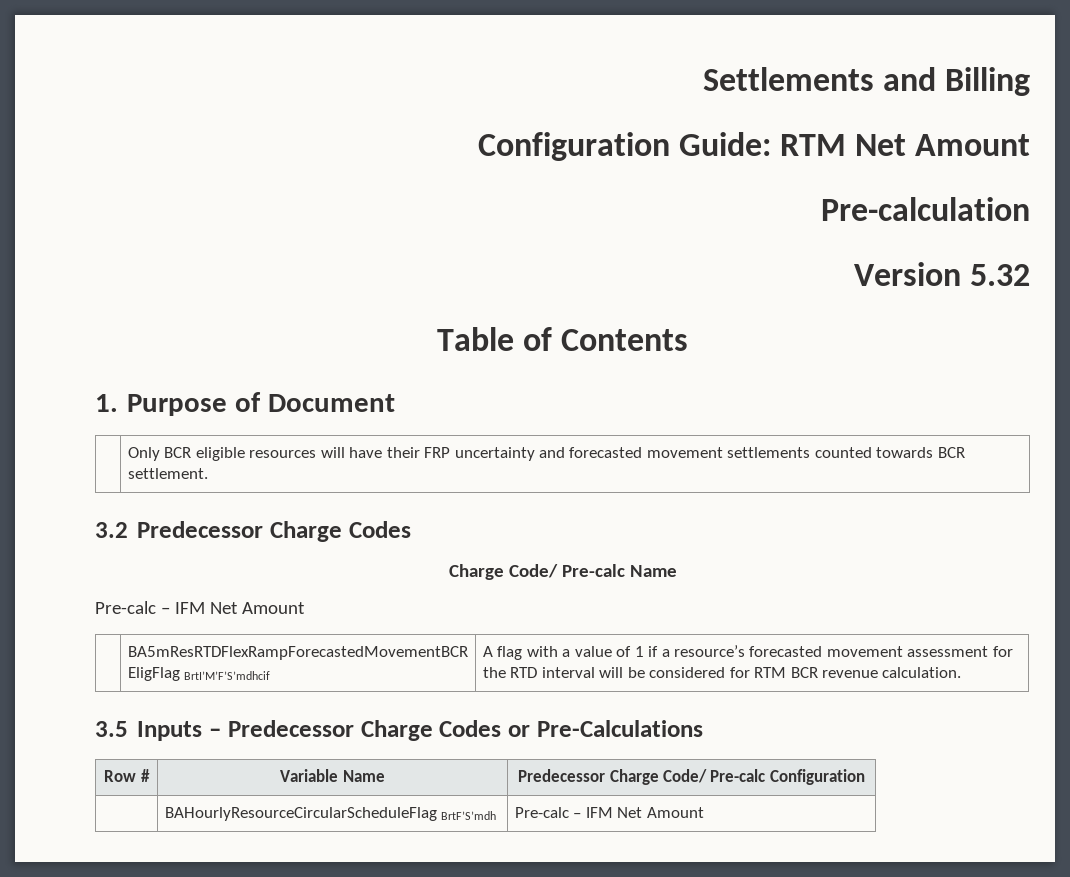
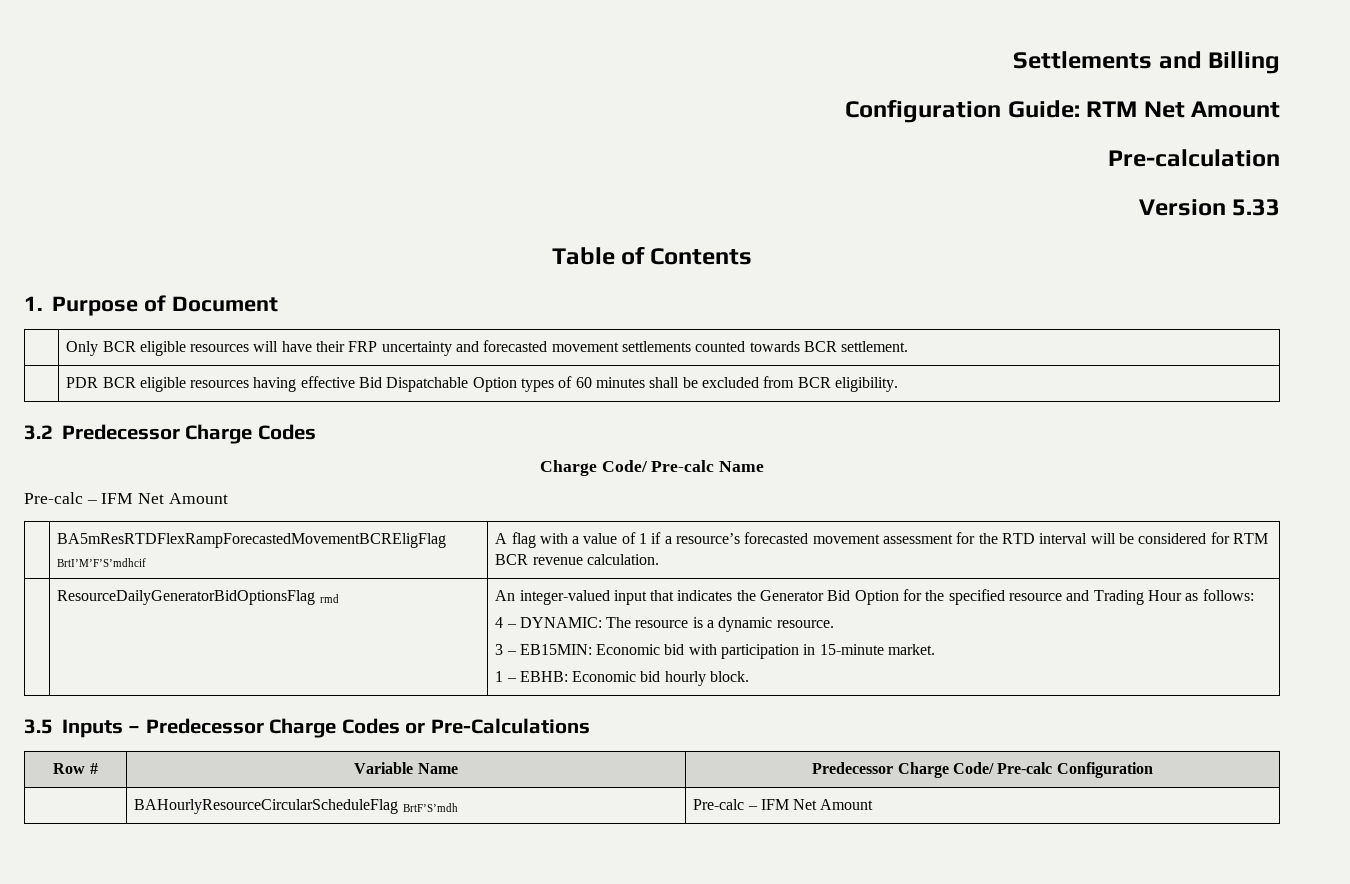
[969,264,1030,286] 5.32 -> [1232,199,1280,216] 5.33
(208, 473) none -> [66,376,898,392] // | PDR BCR eligible resources having effective Bid Dispatchable Option types of 60 minutes shall be excluded from BCR eligibility.
(962, 672) none -> [57,590,339,605] [495,589,1254,605] [495,617,834,632] [495,644,936,659] [495,671,750,686] // | ResourceDailyGeneratorBidOptionsFlag rmd | An integer-valued input that indicates the Generator Bid Option for the specified resource and Trading Hour as follows: // 4 – DYNAMIC: The resource is a dynamic resource. // 3 – EB15MIN: Economic bid with participation in 15-minute market. // 1 – EBHB: Economic bid hourly block.

